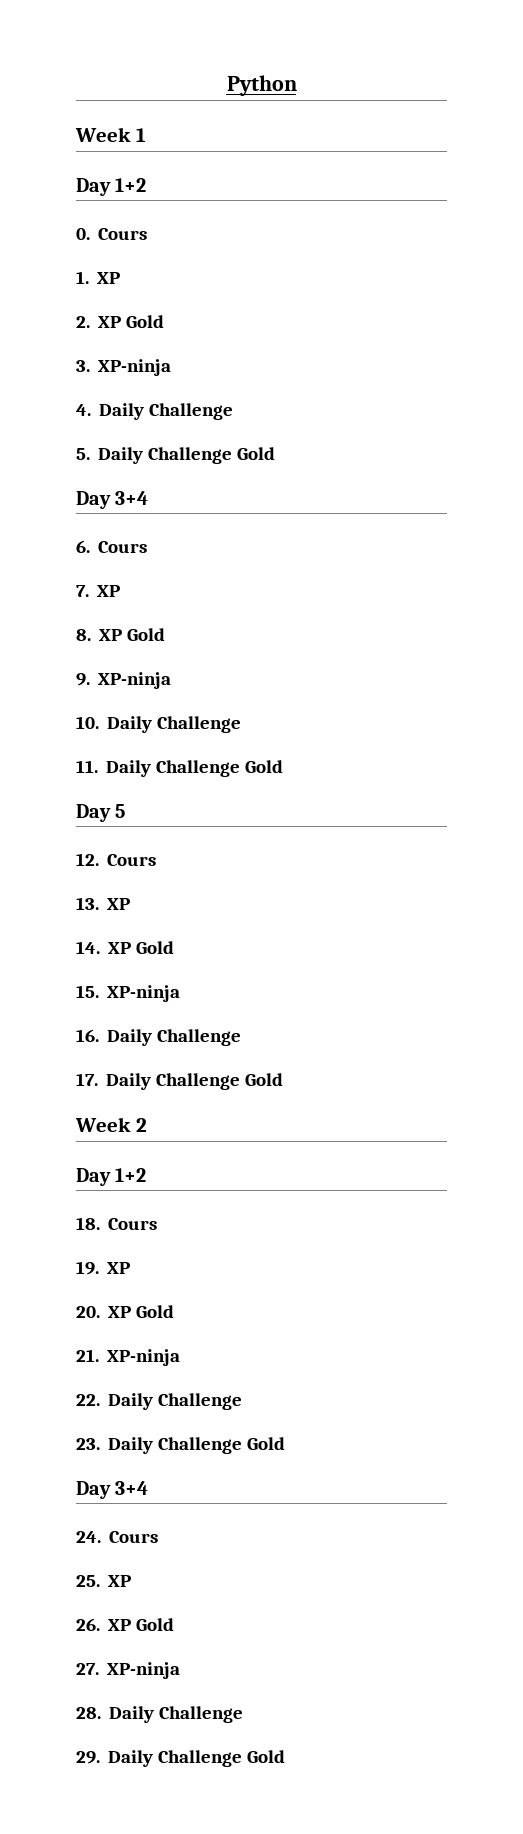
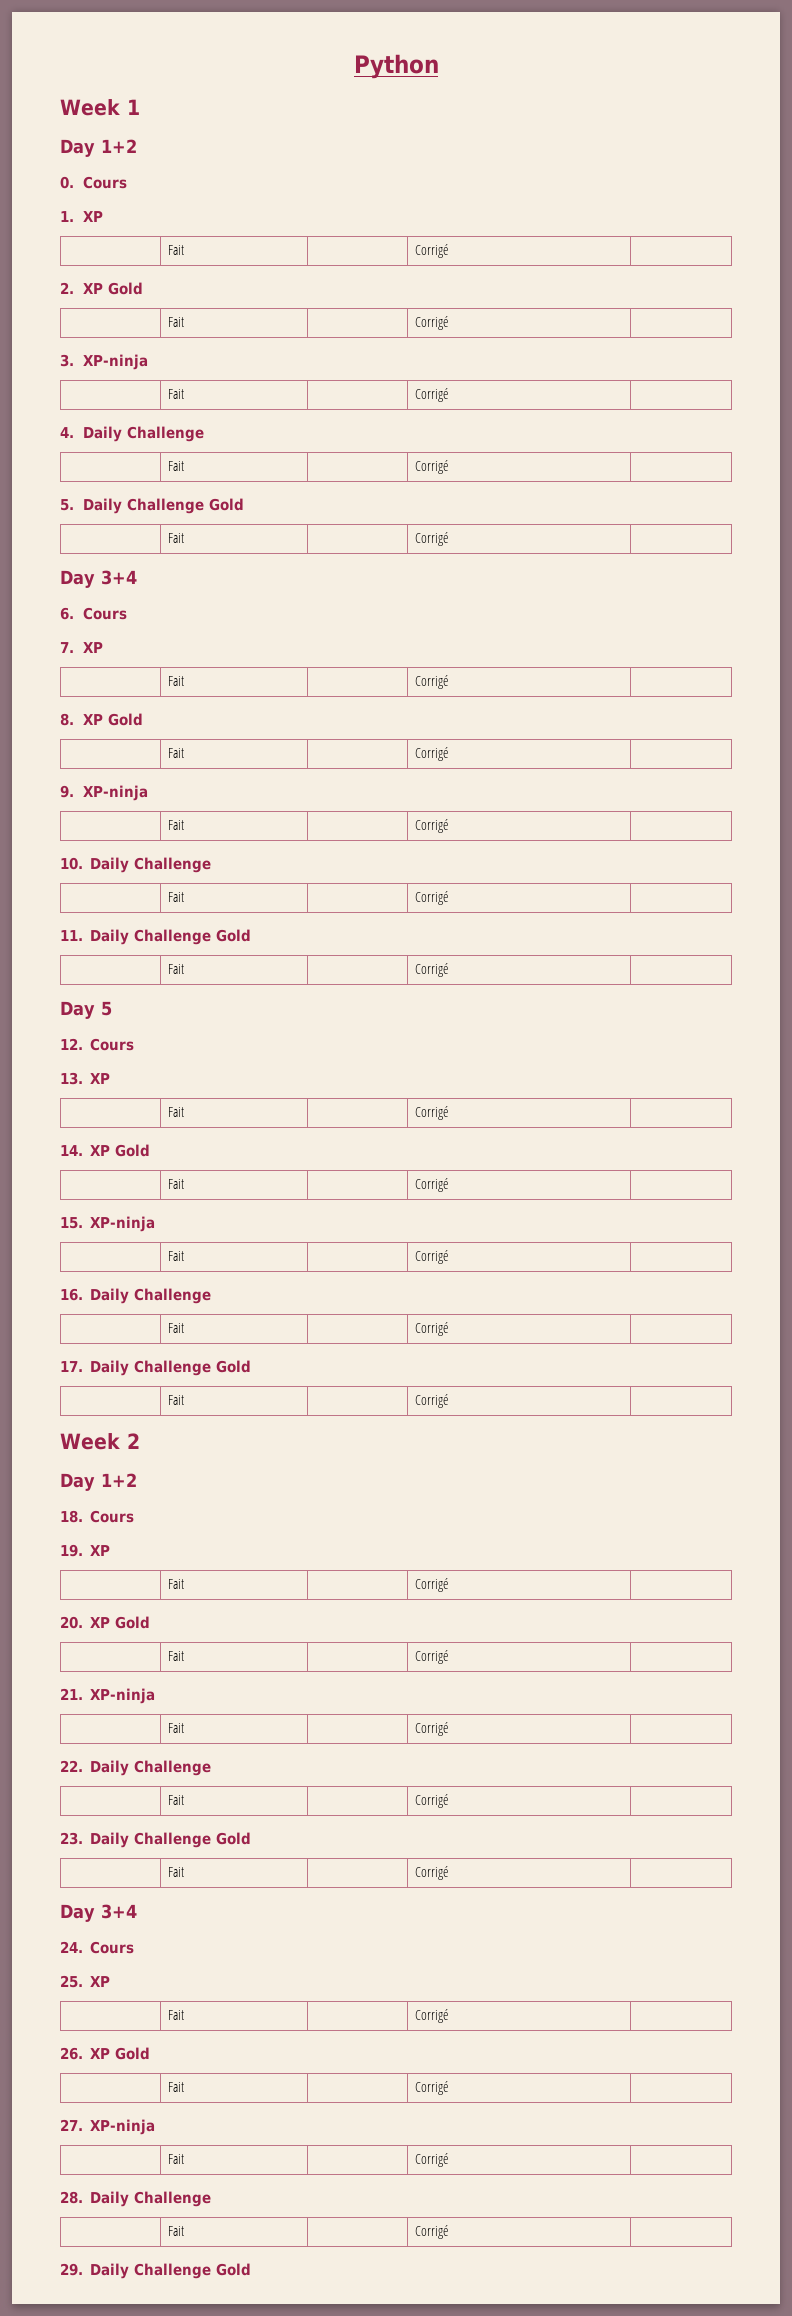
(121, 278) none -> [167,245,184,255] [414,244,448,258] // | Fait | | Corrigé |
(165, 321) none -> [167,317,184,327] [414,316,448,330] // | Fait | | Corrigé |
(172, 367) none -> [167,389,184,399] [414,388,448,402] // | Fait | | Corrigé |
(234, 411) none -> [167,461,184,471] [414,460,448,474] // | Fait | | Corrigé |
(276, 453) none -> [167,533,184,543] [414,532,448,546] // | Fait | | Corrigé |
(121, 591) none -> [167,676,184,686] [414,675,448,689] // | Fait | | Corrigé |
(166, 634) none -> [167,748,184,758] [414,747,448,761] // | Fait | | Corrigé |
(172, 680) none -> [167,820,184,830] [414,819,448,833] // | Fait | | Corrigé |
(242, 724) none -> [167,892,184,902] [414,891,448,905] // | Fait | | Corrigé |
(284, 766) none -> [167,964,184,974] [414,963,448,977] // | Fait | | Corrigé |
(131, 904) none -> [167,1107,184,1117] [414,1106,448,1120] // | Fait | | Corrigé |
(175, 947) none -> [167,1179,184,1189] [414,1178,448,1192] // | Fait | | Corrigé |
(181, 993) none -> [167,1251,184,1261] [414,1250,448,1264] // | Fait | | Corrigé |
(242, 1037) none -> [167,1323,184,1333] [414,1322,448,1336] // | Fait | | Corrigé |
(284, 1079) none -> [167,1395,184,1405] [414,1394,448,1408] // | Fait | | Corrigé |
(131, 1268) none -> [167,1579,184,1589] [414,1578,448,1592] // | Fait | | Corrigé |
(175, 1311) none -> [167,1651,184,1661] [414,1650,448,1664] // | Fait | | Corrigé |
(181, 1357) none -> [167,1723,184,1733] [414,1722,448,1736] // | Fait | | Corrigé |
(243, 1401) none -> [167,1795,184,1805] [414,1794,448,1808] // | Fait | | Corrigé |
(286, 1443) none -> [167,1867,184,1877] [414,1866,448,1880] // | Fait | | Corrigé |
(132, 1581) none -> [167,2010,184,2020] [414,2009,448,2023] // | Fait | | Corrigé |
(175, 1624) none -> [167,2082,184,2092] [414,2081,448,2095] // | Fait | | Corrigé |
(181, 1670) none -> [167,2154,184,2164] [414,2153,448,2167] // | Fait | | Corrigé |
(244, 1714) none -> [167,2226,184,2236] [414,2225,448,2239] // | Fait | | Corrigé |

